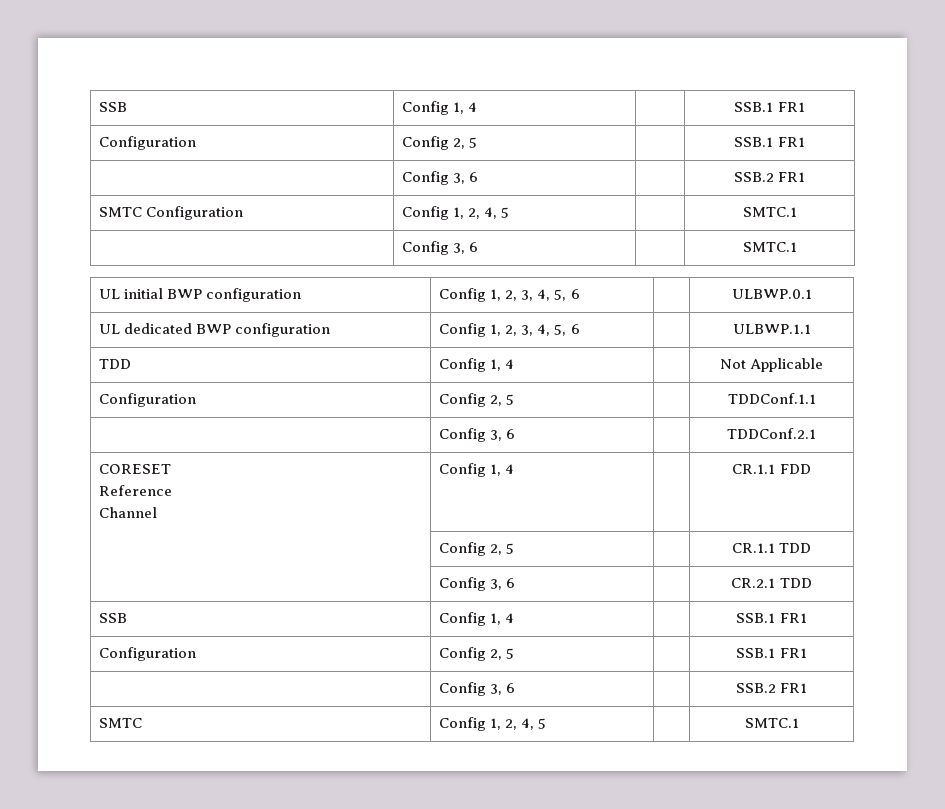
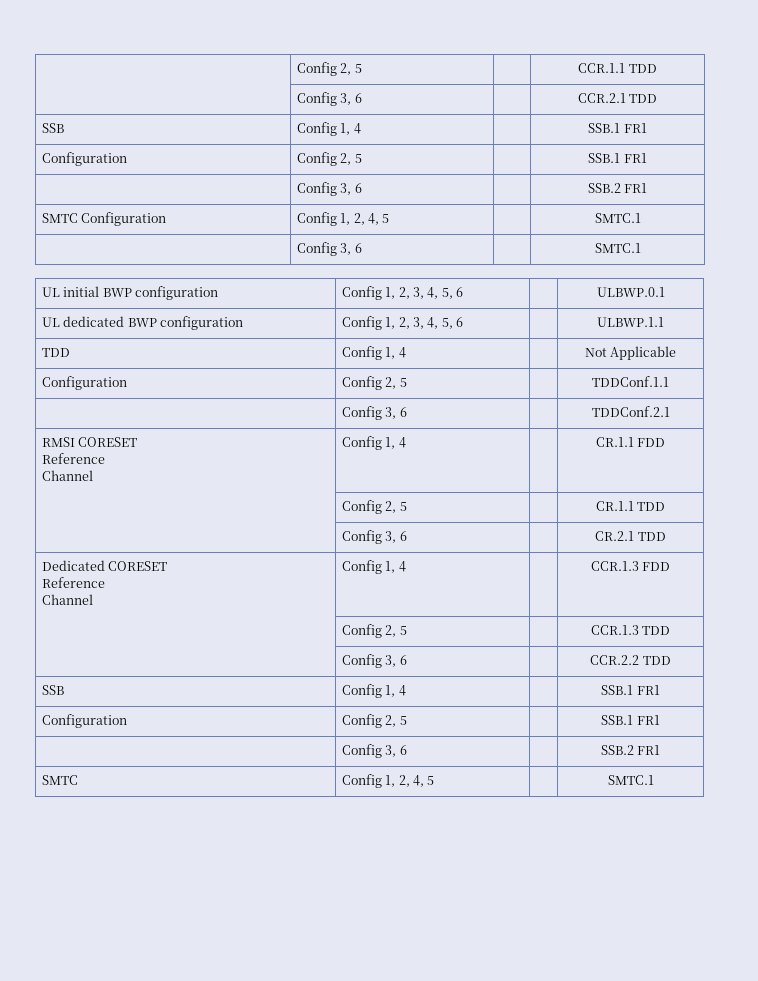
(99, 107) none -> [296,62,362,76] [578,63,657,73] [296,92,362,106] [577,93,658,103] | Config 2, 5 | | CCR.1.1 TDD // | Config 3, 6 | | CCR.2.1 TDD //
(816, 433) none -> [41,437,75,447] RMSI
(812, 583) none -> [41,560,168,571] [41,577,105,588] [41,594,93,605] [341,560,406,574] [590,561,671,571] [341,624,407,638] [590,625,671,635] [341,654,407,668] [590,655,671,665] // Dedicated CORESET // Reference // Channel | Config 1, 4 | | CCR.1.3 FDD // | Config 2, 5 | | CCR.1.3 TDD // | Config 3, 6 | | CCR.2.2 TDD

